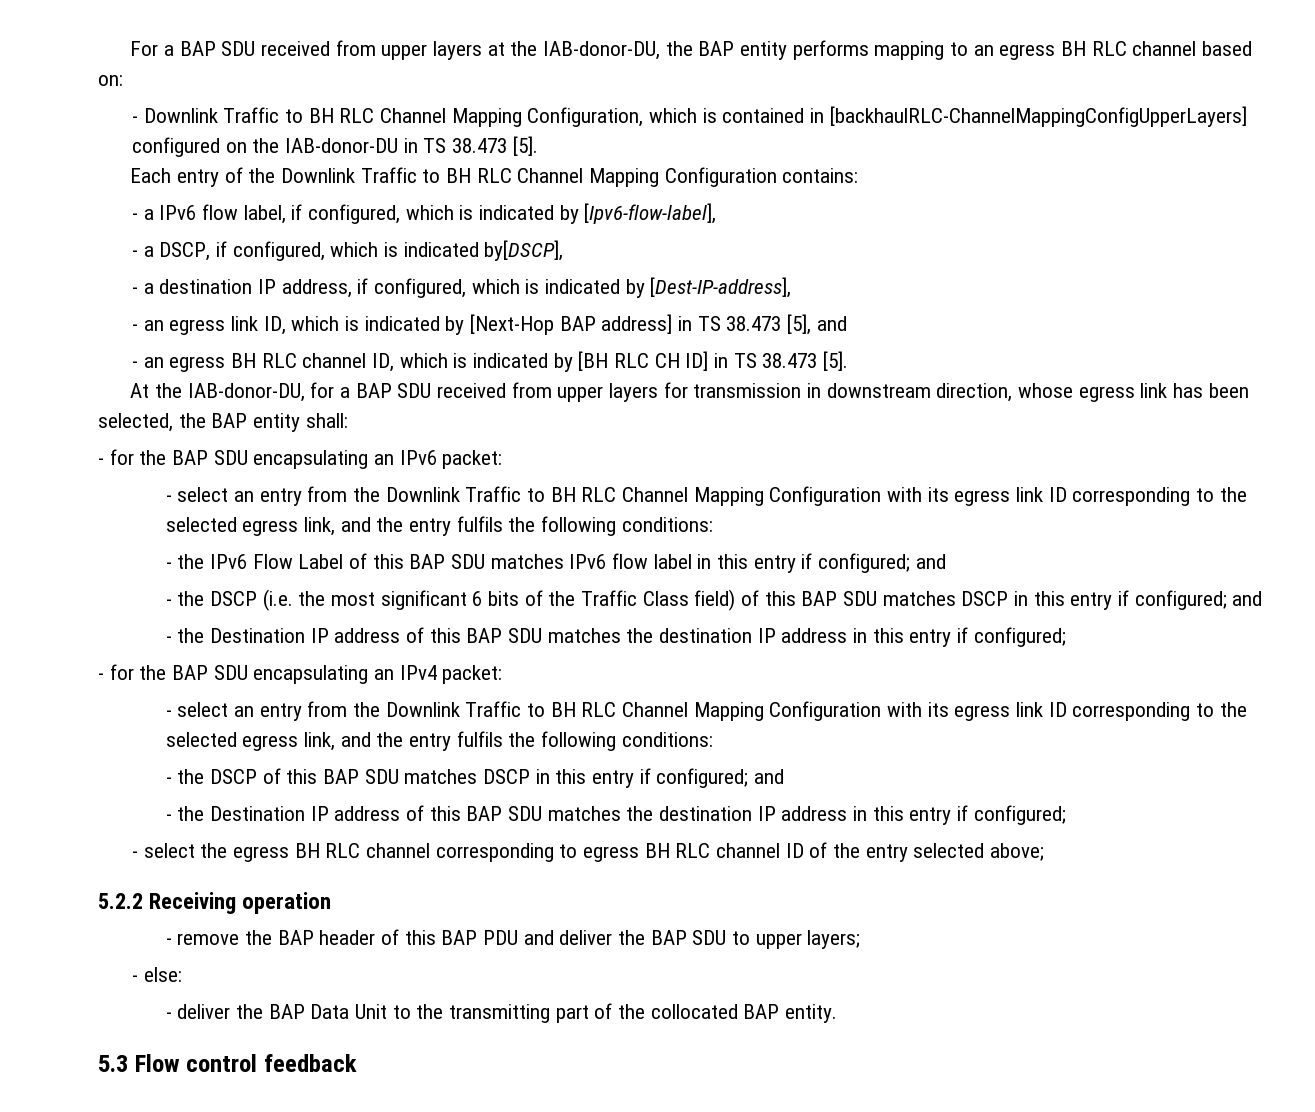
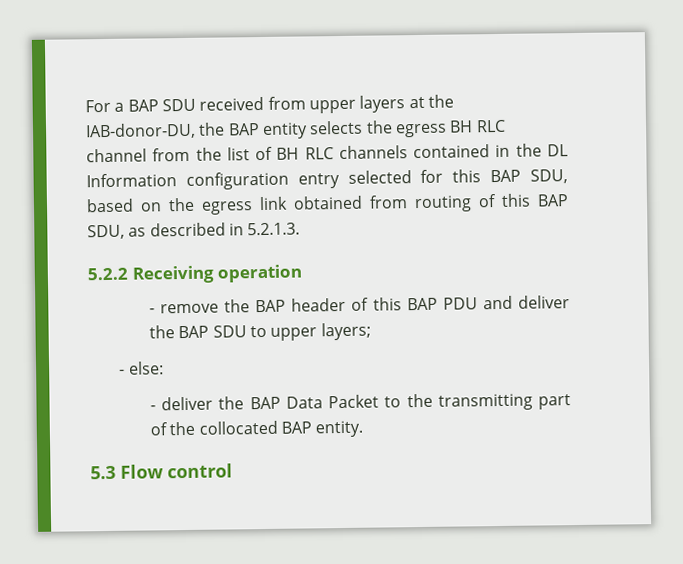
[792,40,1252,60] [98,75,123,86] [131,106,1247,127] [131,136,538,157] [130,167,859,187] [131,203,717,224] [131,240,564,261] [131,277,792,298] [131,314,847,335] [131,351,848,372] [130,382,1249,402] [98,413,348,432] [98,449,503,469] [165,486,1247,506] [165,516,713,536] [165,553,946,573] [165,589,1263,611] [165,627,1066,647] [98,664,503,684] [165,701,1247,721] [165,731,713,751] [165,768,785,788] [165,805,1066,825] [131,843,195,858] performs mapping to an egress BH RLC channel based on: // - Downlink Traffic to BH RLC Channel Mapping Configuration, which is contained in [backhaulRLC-ChannelMappingConfigUpperLayers] configured on the IAB-donor-DU in TS 38.473 [5]. // Each entry of the Downlink Traffic to BH RLC Channel Mapping Configuration contains: // - a IPv6 flow label, if configured, which is indicated by [Ipv6-flow-label], // - a DSCP, if configured, which is indicated by[DSCP], // - a destination IP address, if configured, which is indicated by [Dest-IP-address], // - an egress link ID, which is indicated by [Next-Hop BAP address] in TS 38.473 [5], and // - an egress BH RLC channel ID, which is indicated by [BH RLC CH ID] in TS 38.473 [5]. // At the IAB-donor-DU, for a BAP SDU received from upper layers for transmission in downstream direction, whose egress link has been selected, the BAP entity shall: // - for the BAP SDU encapsulating an IPv6 packet: // - select an entry from the Downlink Traffic to BH RLC Channel Mapping Configuration with its egress link ID corresponding to the selected egress link, and the entry fulfils the following conditions: // - the IPv6 Flow Label of this BAP SDU matches IPv6 flow label in this entry if configured; and // - the DSCP (i.e. the most significant 6 bits of the Traffic Class field) of this BAP SDU matches DSCP in this entry if configured; and // - the Destination IP address of this BAP SDU matches the destination IP address in this entry if configured; // - for the BAP SDU encapsulating an IPv4 packet: // - select an entry from the Downlink Traffic to BH RLC Channel Mapping Configuration with its egress link ID corresponding to the selected egress link, and the entry fulfils the following conditions: // - the DSCP of this BAP SDU matches DSCP in this entry if configured; and // - the Destination IP address of this BAP SDU matches the destination IP address in this entry if configured; // - select -> [309,120,364,135] selects
[435,842,1044,862] corresponding to egress BH RLC channel ID of the entry selected above; -> [152,143,568,162] [86,169,568,190] [86,193,569,215] [87,222,301,240] from the list of BH RLC channels contained in the DL Information configuration entry selected for this BAP SDU, based on the egress link obtained from routing of this BAP SDU, as described in 5.2.1.3.
[355,1004,388,1019] Unit -> [328,394,380,409] Packet
[263,1054,357,1072] feedback -> (233, 471) none

